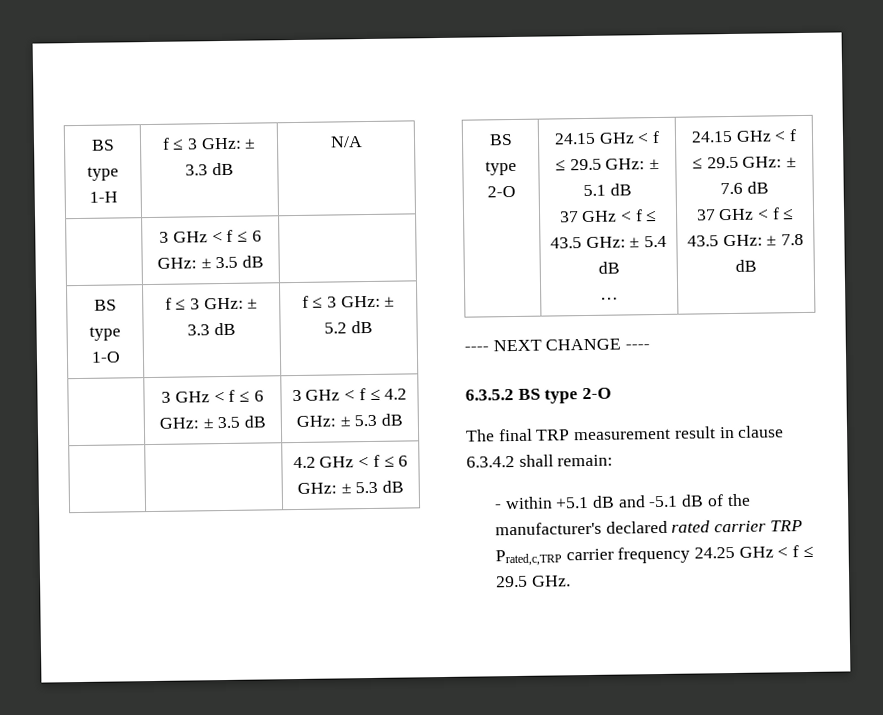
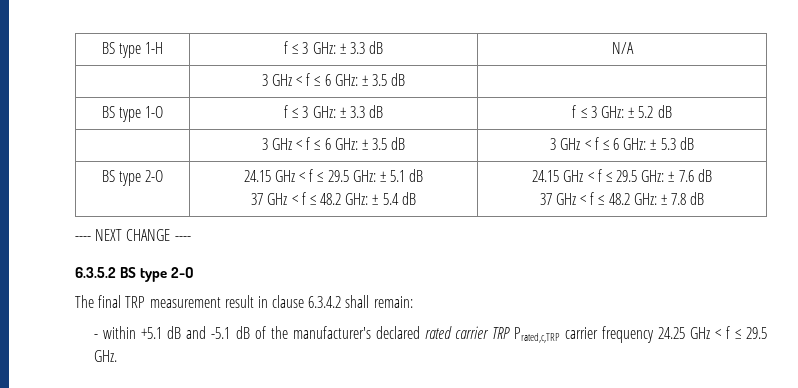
[384,388,408,400] [295,413,404,428] [292,454,395,469] 4.2 GHz: ± 5.3 dB // | | 4.2 GHz < f ≤ -> (609, 145) none
[549,237,582,249] 43.5 -> [320,193,342,205] 48.2
[600,297,619,300] // … -> (416, 198) none
[686,235,719,247] 43.5 -> [608,193,630,205] 48.2

